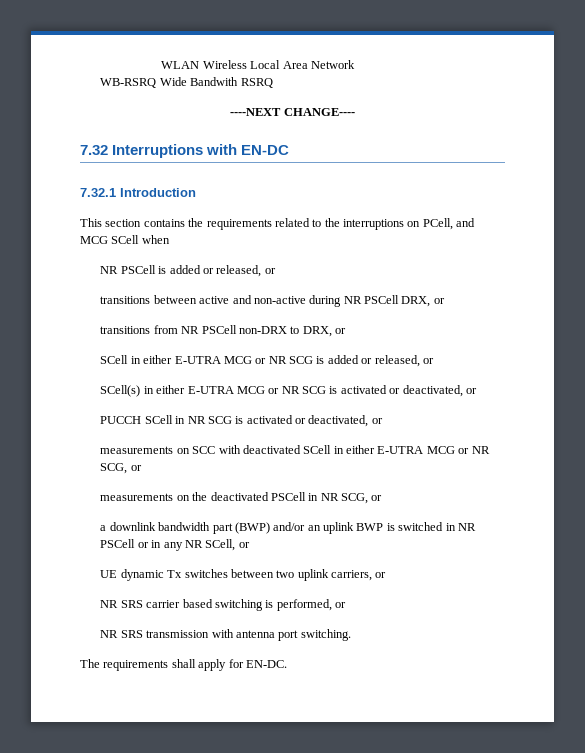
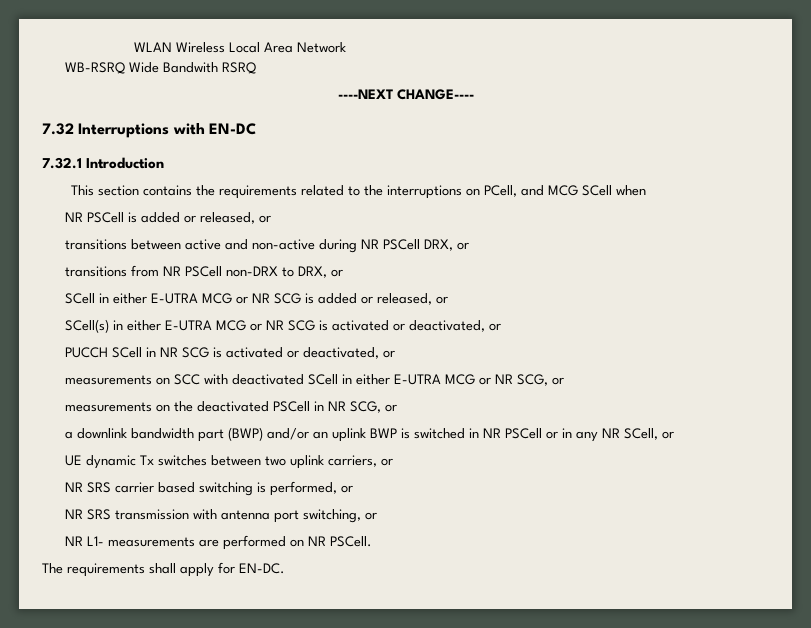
[300,629,351,641] switching. -> [303,509,378,523] [65,535,373,550] switching, or // NR L1- measurements are performed on NR PSCell.

